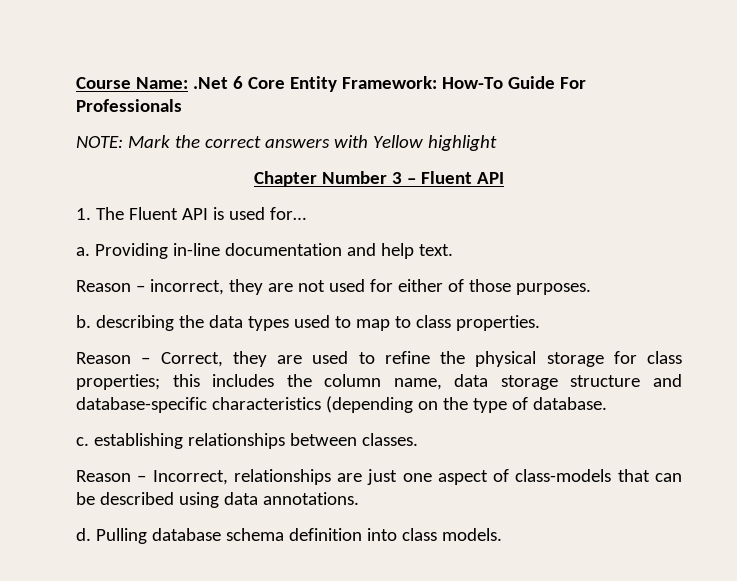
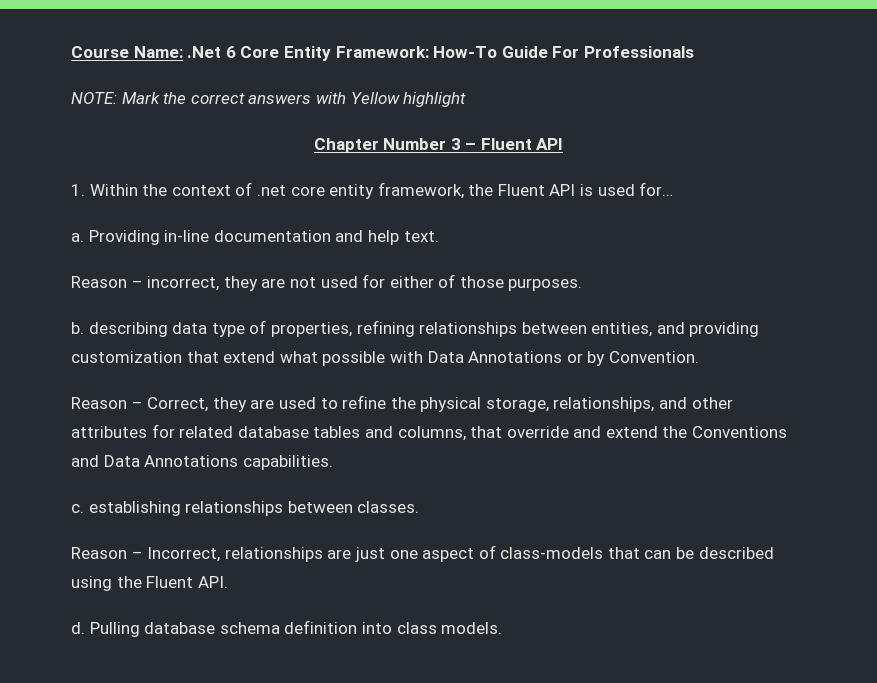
[95,207,124,220] The -> [89,182,494,199] Within the context of .net core entity framework, the
[178,315,540,331] the data types used to map to class properties. -> [172,320,760,337] [71,351,699,366] data type of properties, refining relationships between entities, and providing customization that extend what possible with Data Annotations or by Convention.
[546,351,682,367] [76,374,682,390] [76,396,607,413] storage for class properties; this includes the column name, data storage structure and database-specific characteristics (depending on the type of database. -> [485,397,733,412] [71,424,788,441] [71,455,333,470] storage, relationships, and other attributes for related database tables and columns, that override and extend the Conventions and Data Annotations capabilities.
[223,492,359,505] data annotations. -> [116,576,228,588] the Fluent API.

